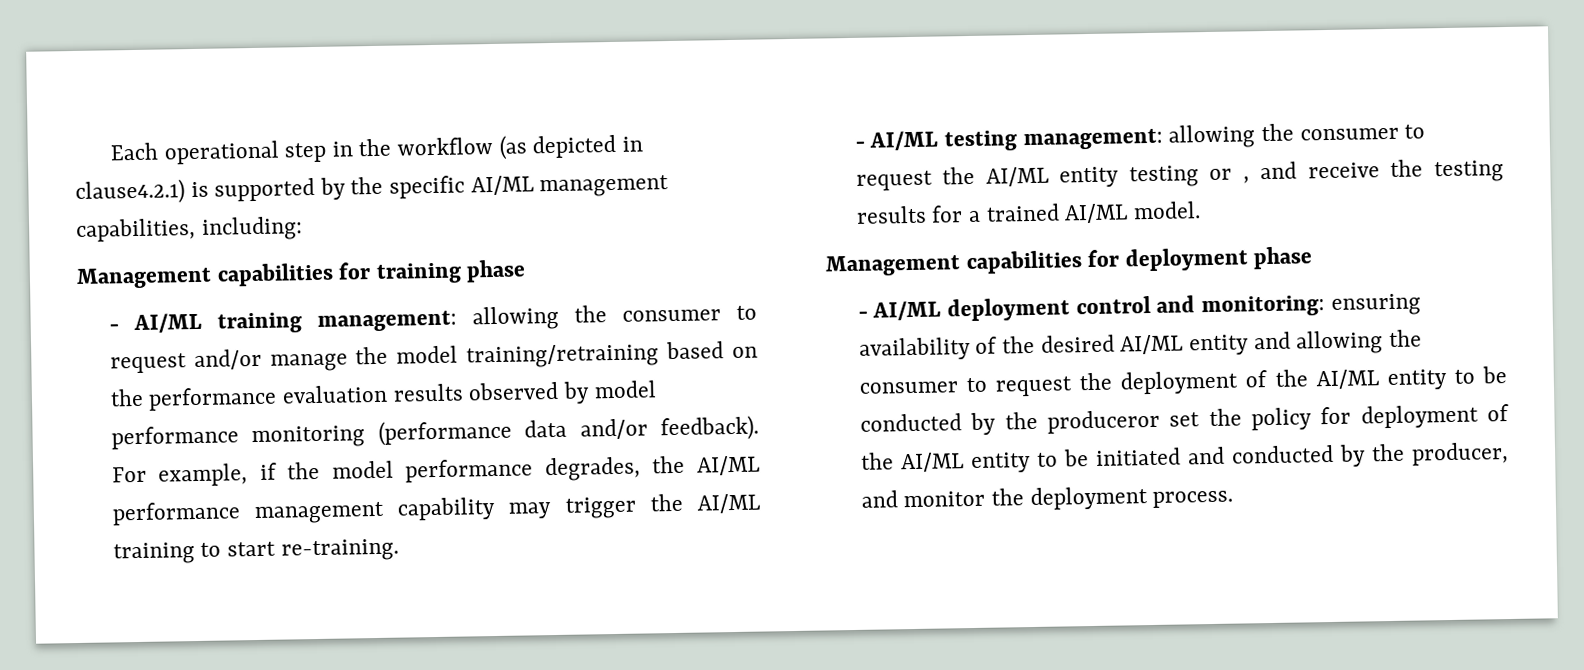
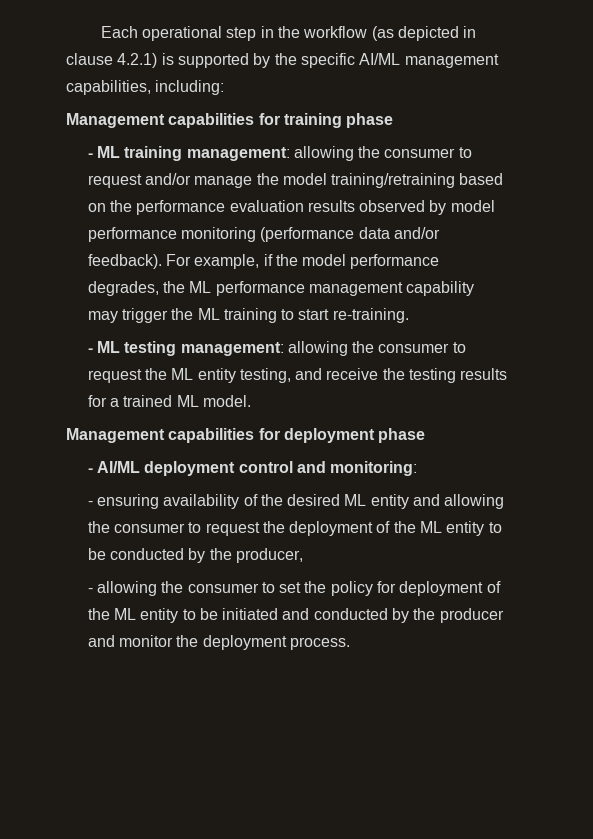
[75,179,185,205] clause4.2.1) -> [66,53,158,68] clause 4.2.1)
[132,312,202,334] AI/ML -> [96,146,120,158] ML
[697,455,760,476] AI/ML -> [189,281,212,293] ML
[696,493,760,514] AI/ML -> [197,308,220,320] ML
[869,130,939,151] AI/ML -> [96,341,120,353] ML
[985,165,1250,188] AI/ML entity testing or , -> [171,368,291,383] ML entity testing,
[1064,203,1129,224] AI/ML -> [176,395,199,407] ML
(1325, 306) none -> [87,501,93,506] // -
[1120,334,1184,355] AI/ML -> [344,494,367,506] ML
[1315,369,1379,390] AI/ML -> [420,521,443,533] ML
[1046,409,1160,434] produceror -> [235,548,303,563] [87,581,275,596] producer, // - allowing the consumer to
[899,452,964,473] AI/ML -> [113,608,136,620] ML
[1411,442,1509,466] producer, -> [439,608,504,623] producer

